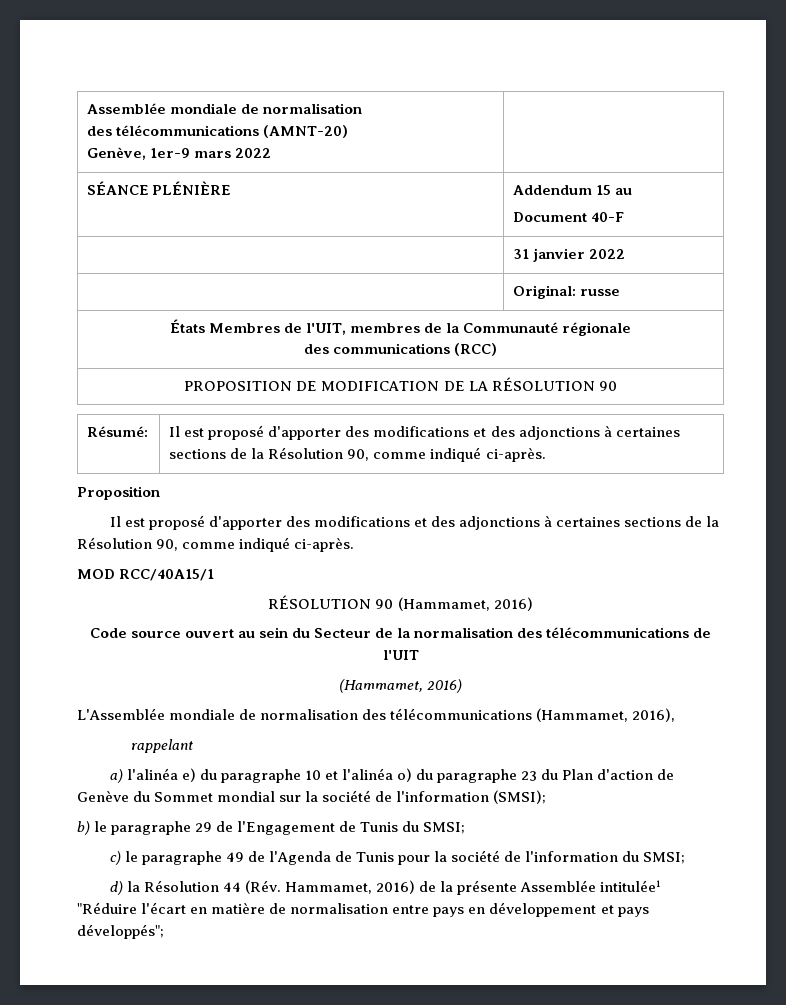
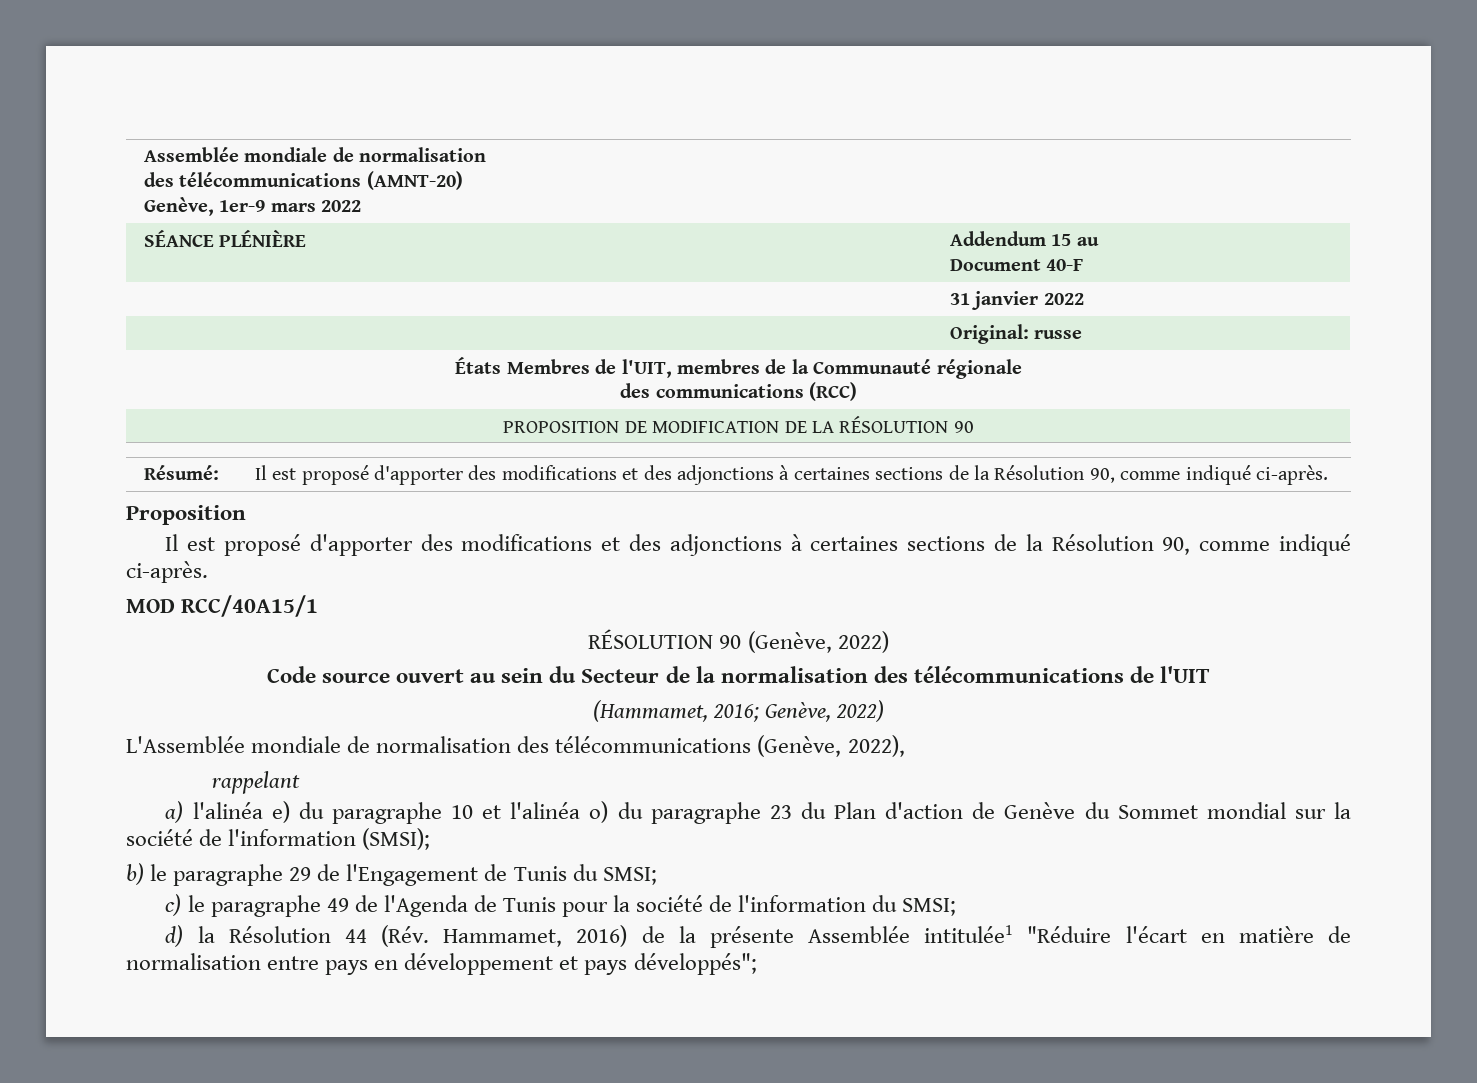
[397,597,533,611] (Hammamet, 2016) -> [747,631,889,653] (Genève, 2022)
[427,679,463,693] 2016) -> [712,700,885,722] 2016; Genève, 2022)
[536,708,676,722] (Hammamet, 2016), -> [757,735,905,757] (Genève, 2022),

